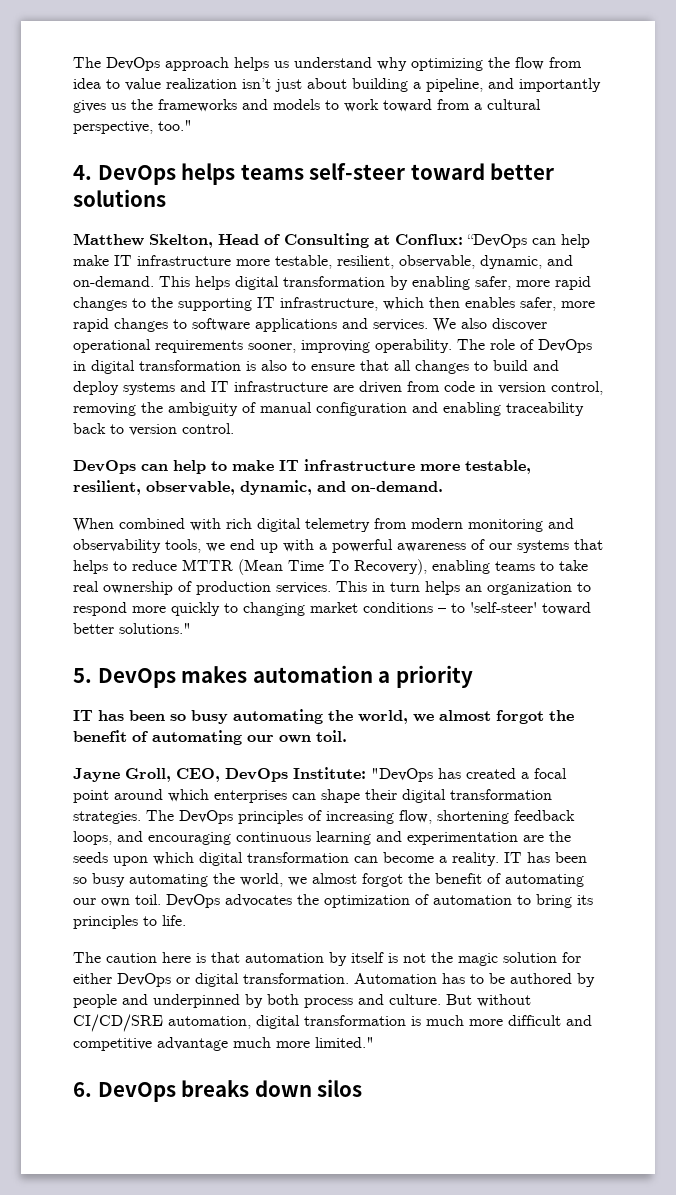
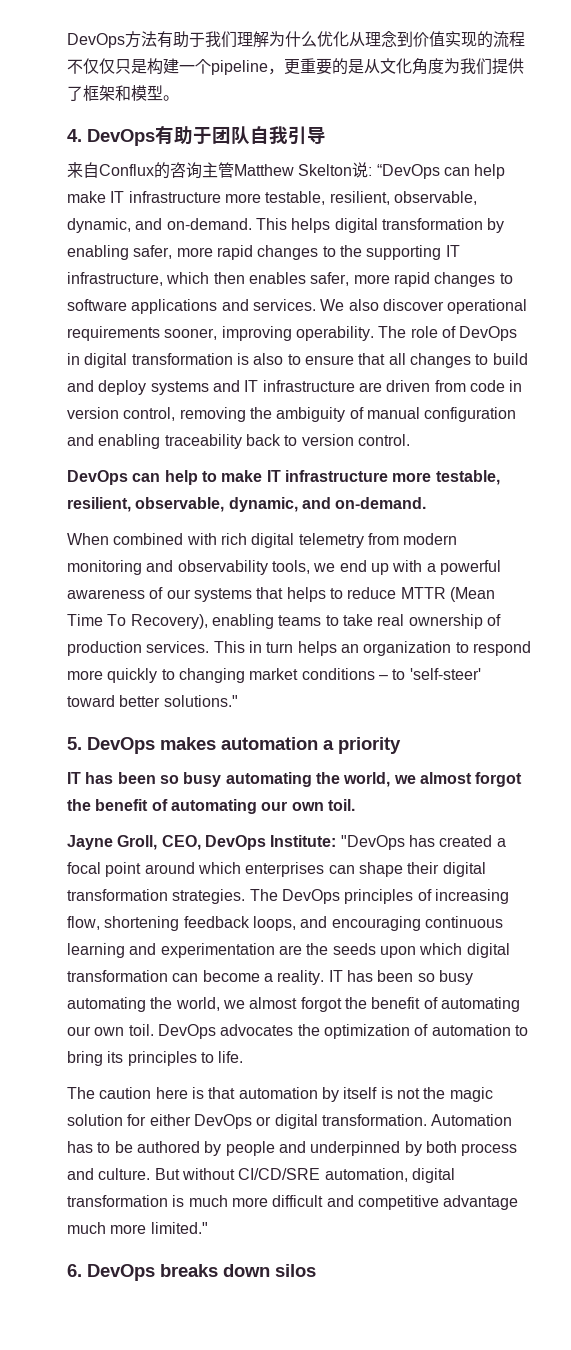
[73,57,582,71] [73,78,601,92] [73,99,541,113] [73,120,192,134] [73,163,555,185] [73,189,166,207] [73,233,463,248] The DevOps approach helps us understand why optimizing the flow from idea to value realization isn’t just about building a pipeline, and importantly gives us the frameworks and models to work toward from a cultural perspective, too." // 4. DevOps helps teams self-steer toward better solutions // Matthew Skelton, Head of Consulting at Conflux: -> [67,31,525,48] [67,58,524,75] [67,85,179,101] [67,126,326,146] [67,162,373,179] DevOps方法有助于我们理解为什么优化从理念到价值实现的流程不仅仅只是构建一个pipeline，更重要的是从文化角度为我们提供了框架和模型。 // 4. DevOps有助于团队自我引导 // 来自Conflux的咨询主管Matthew Skelton说:

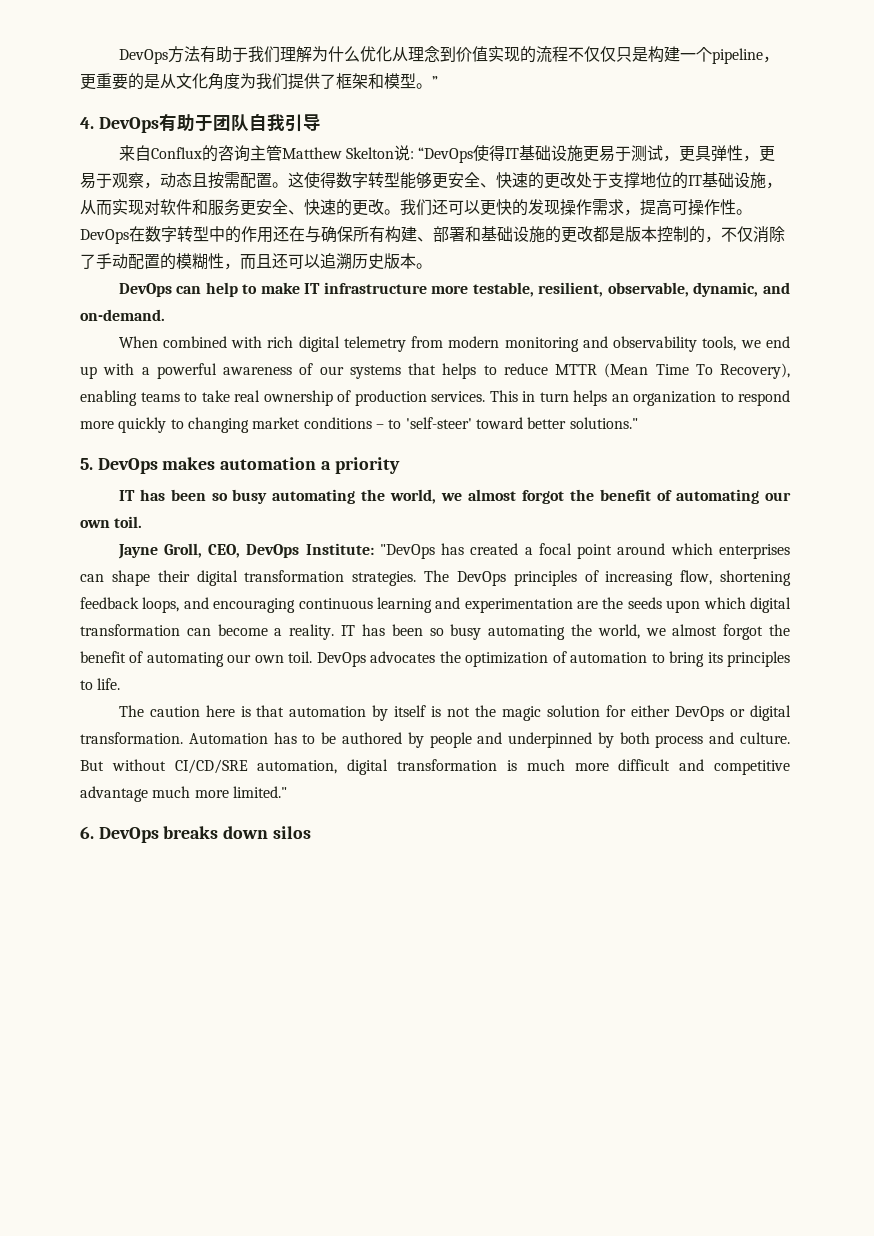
(179, 98) none -> [432,76,438,87] ”
[443,164,506,179] [67,191,477,205] [67,218,505,233] [67,245,460,260] [67,272,513,287] [67,299,528,314] [67,326,518,341] [67,353,528,368] [67,380,523,395] [67,407,517,422] [67,434,410,449] can help make IT infrastructure more testable, resilient, observable, dynamic, and on-demand. This helps digital transformation by enabling safer, more rapid changes to the supporting IT infrastructure, which then enables safer, more rapid changes to software applications and services. We also discover operational requirements sooner, improving operability. The role of DevOps in digital transformation is also to ensure that all changes to build and deploy systems and IT infrastructure are driven from code in version control, removing the ambiguity of manual configuration and enabling traceability back to version control. -> [473,145,776,162] [80,172,782,189] [80,199,752,216] [80,226,785,244] [80,253,432,270] 使得IT基础设施更易于测试，更具弹性，更易于观察，动态且按需配置。这使得数字转型能够更安全、快速的更改处于支撑地位的IT基础设施，从而实现对软件和服务更安全、快速的更改。我们还可以更快的发现操作需求，提高可操作性。DevOps在数字转型中的作用还在与确保所有构建、部署和基础设施的更改都是版本控制的，不仅消除了手动配置的模糊性，而且还可以追溯历史版本。

